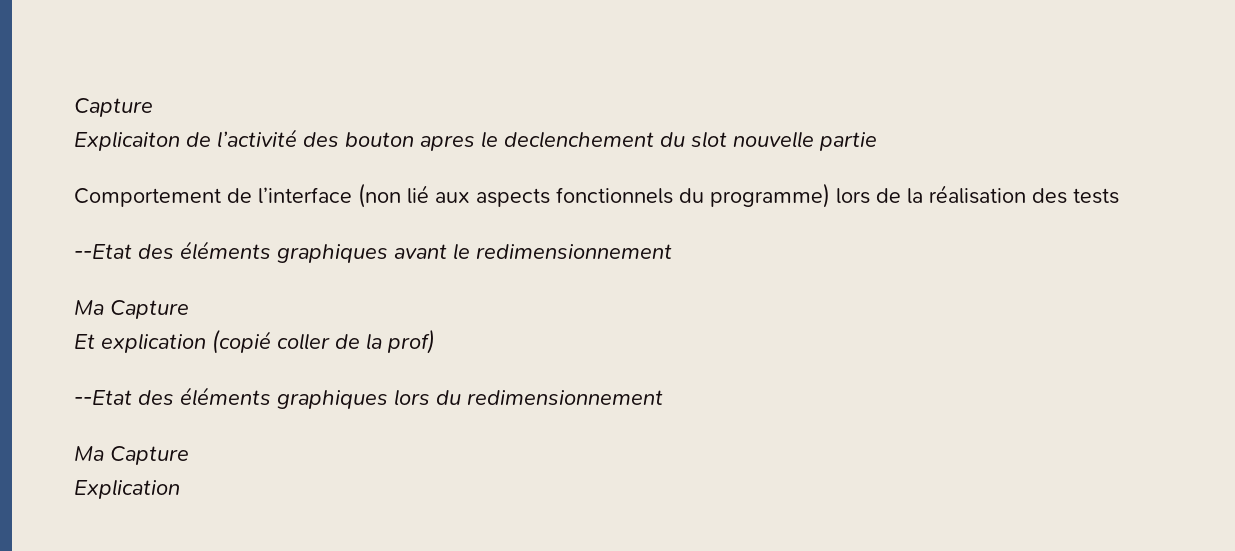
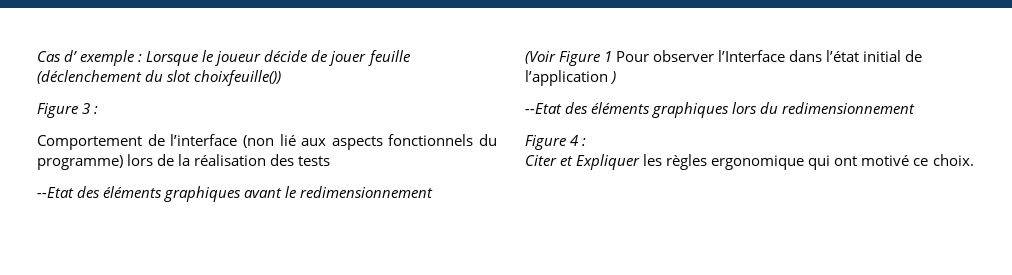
[74,98,153,117] [74,129,877,151] Capture // Explicaiton de l’activité des bouton apres le declenchement du slot nouvelle partie -> [37,50,410,66] [37,70,282,86] [37,103,99,118] Cas d’ exemple : Lorsque le joueur décide de jouer feuille (déclenchement du slot choixfeuille()) // Figure 3 :
[74,300,189,319] [74,329,435,354] Ma Capture // Et explication (copié coller de la prof) -> [525,50,923,66] [525,70,617,86] (Voir Figure 1 Pour observer l’Interface dans l’état initial de l’application )
[74,446,189,465] [74,479,180,499] Ma Capture // Explication -> [525,135,587,150] [525,154,974,170] Figure 4 : // Citer et Expliquer les règles ergonomique qui ont motivé ce choix.

